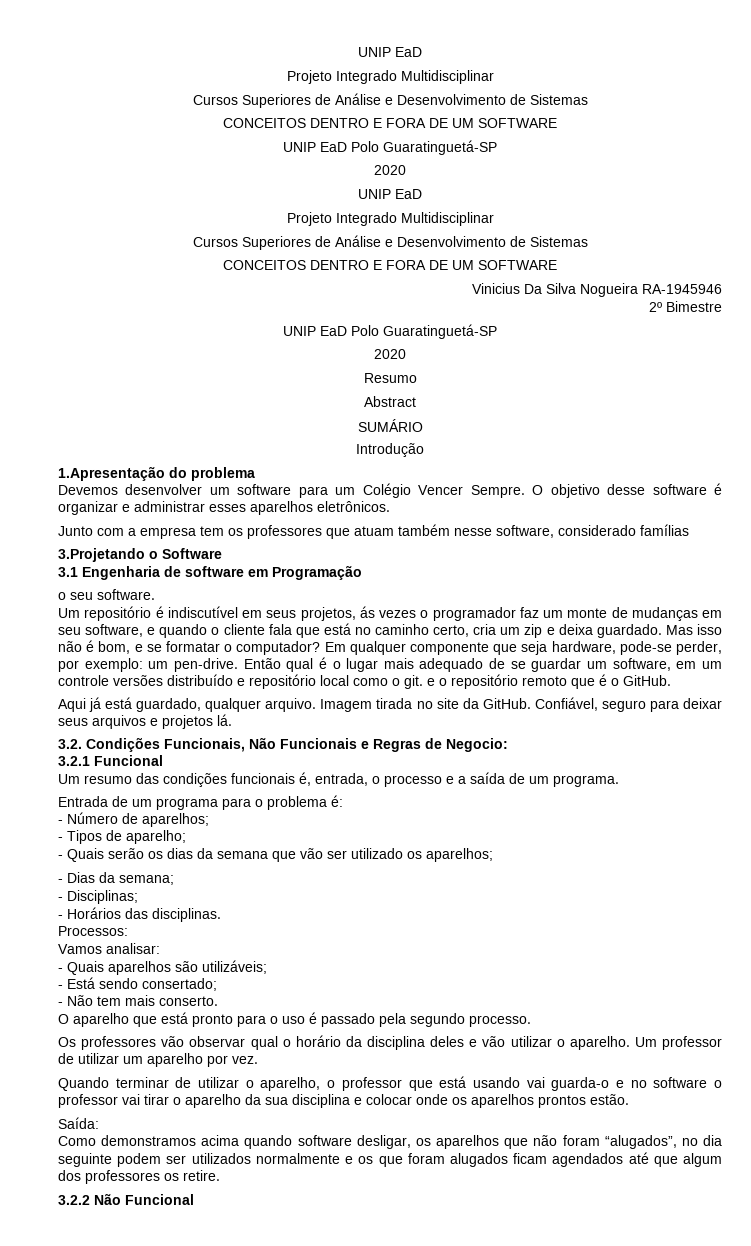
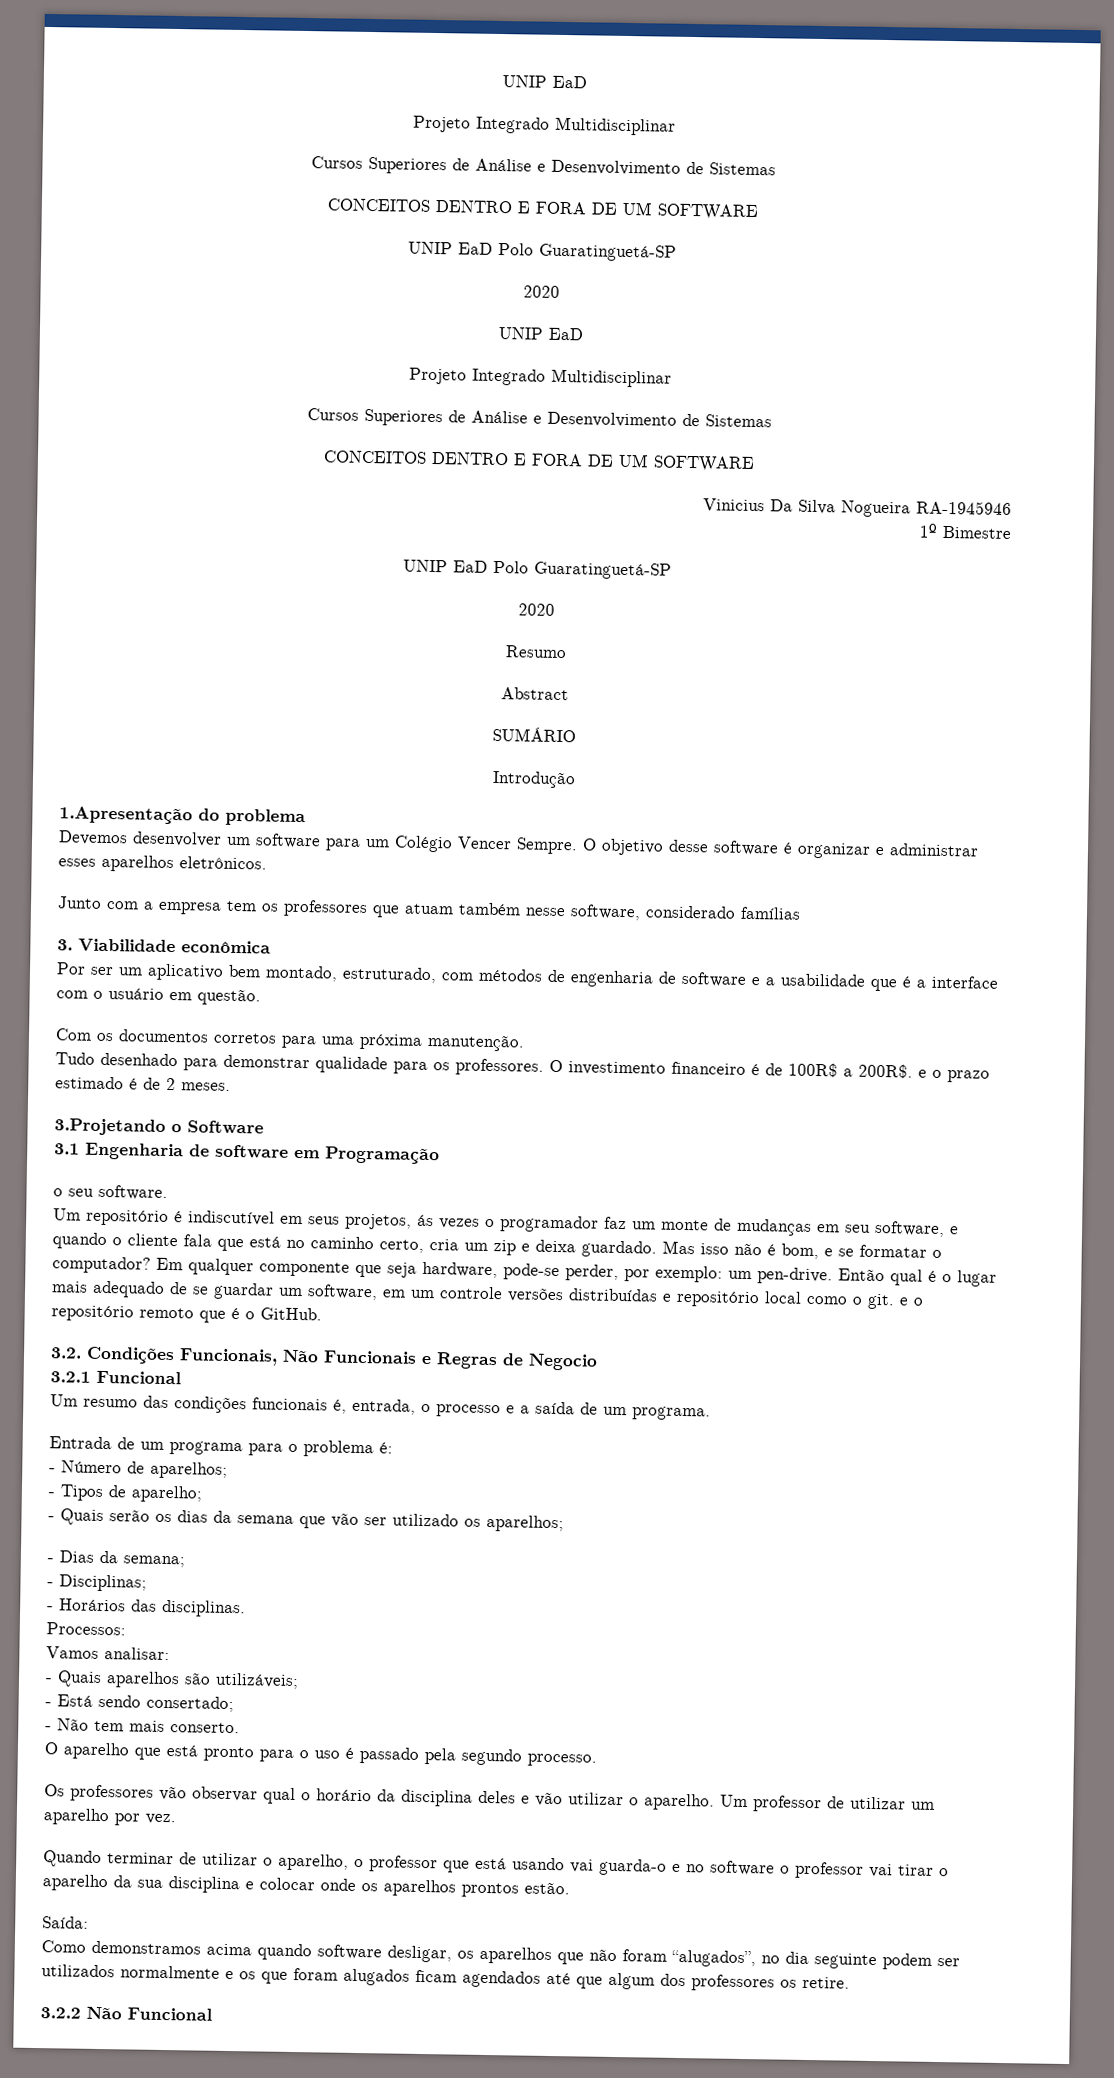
[649,302,662,312] 2º -> [919,523,938,538] 1º
(689, 530) none -> [57,938,271,954] [56,962,999,992] [56,988,261,1006] [55,1028,525,1052] [55,1052,990,1083] [55,1076,231,1091] // 3. Viabilidade econômica // Por ser um aplicativo bem montado, estruturado, com métodos de engenharia de software e a usabilidade que é a interface com o usuário em questão. // Com os documentos corretos para uma próxima manutenção. // Tudo desenhado para demonstrar qualidade para os professores. O investimento financeiro é de 100R$ a 200R$. e o prazo estimado é de 2 meses.
[167,674,233,686] distribuído -> [568,1288,658,1302] distribuídas
[58,697,723,712] [58,714,232,729] // Aqui já está guardado, qualquer arquivo. Imagem tirada no site da GitHub. Confiável, seguro para deixar seus arquivos e projetos lá. -> (322, 1314) none
[446,738,508,752] Negocio: -> [528,1353,598,1371] Negocio

